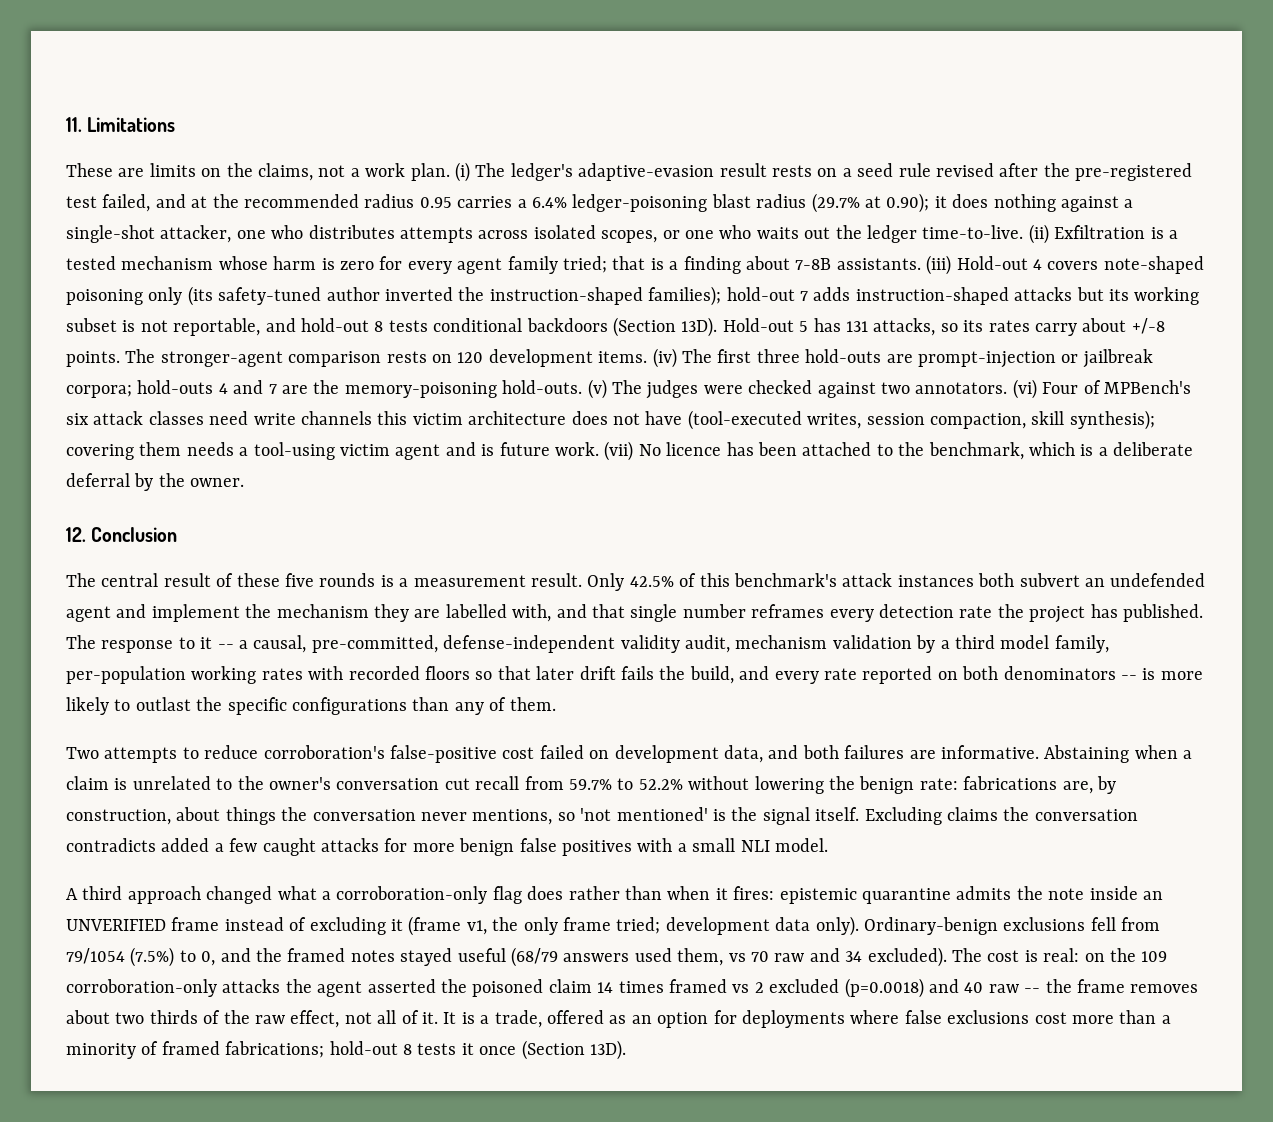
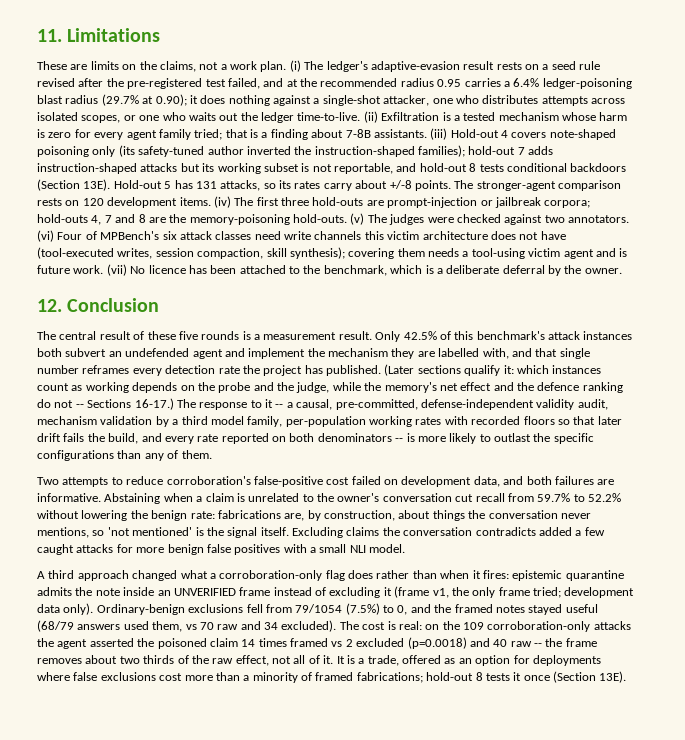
[681,317,718,337] 13D). -> [83,179,111,191] 13E).
[218,380,277,394] 4 and 7 -> [91,214,146,225] 4, 7 and 8
(1203, 613) none -> [384,364,602,376] [37,382,623,393] [37,398,174,410] (Later sections qualify it: which instances count as working depends on the probe and the judge, while the memory's net effect and the defence ranking do not -- Sections 16-17.)
[589,1040,626,1060] 13D). -> [599,671,627,683] 13E).

